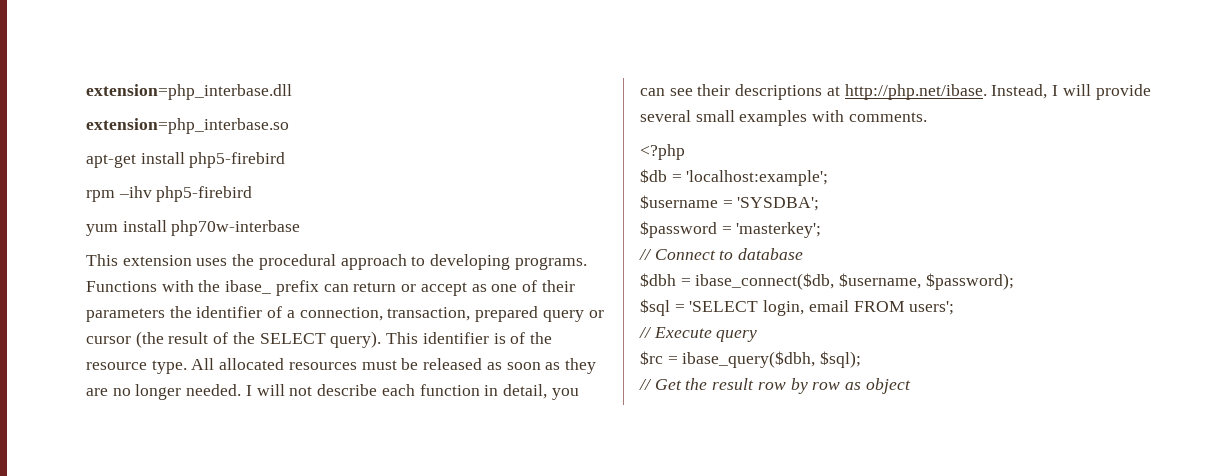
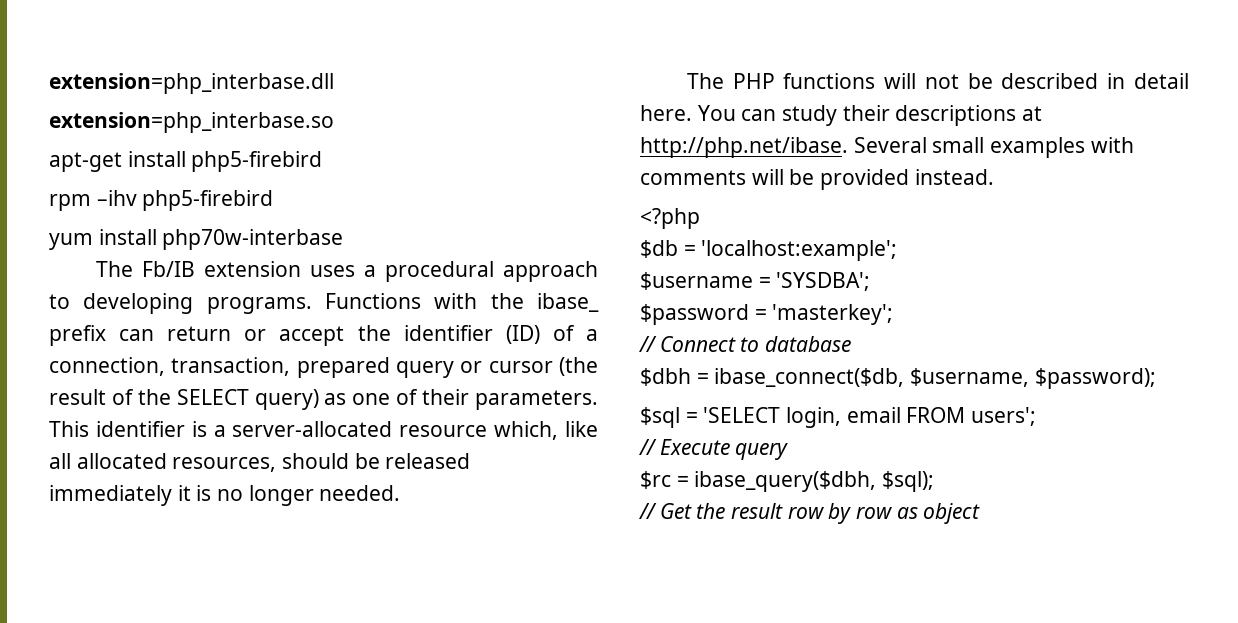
[86,254,118,266] This -> [95,261,195,277] The Fb/IB
[232,254,255,266] the -> [363,265,376,277] a
[471,280,575,292] [86,308,165,322] as one of their parameters -> (345, 336) none
(263, 312) none -> [505,325,540,344] (ID)
[330,331,552,348] [86,358,596,374] [86,384,579,400] [640,84,1151,100] [640,110,927,126] query). This identifier is of the resource type. All allocated resources must be released as soon as they are no longer needed. I will not describe each function in detail, you can see their descriptions at http://php.net/ibase. Instead, I will provide several small examples with comments. -> [254,389,599,410] [49,421,598,440] [49,453,471,472] [49,485,401,506] [686,73,1189,89] [640,105,1043,126] [640,137,1134,158] [640,169,994,190] query) as one of their parameters. This identifier is a server-allocated resource which, like all allocated resources, should be released immediately it is no longer needed. // The PHP functions will not be described in detail here. You can study their descriptions at http://php.net/ibase. Several small examples with comments will be provided instead.

